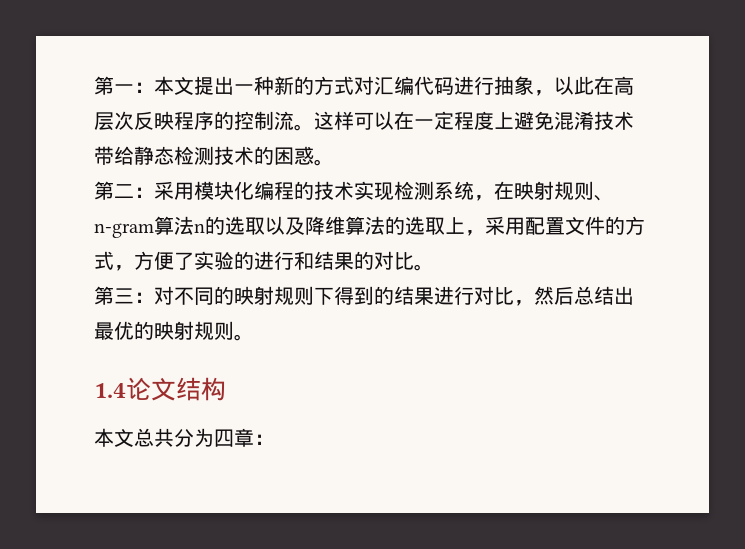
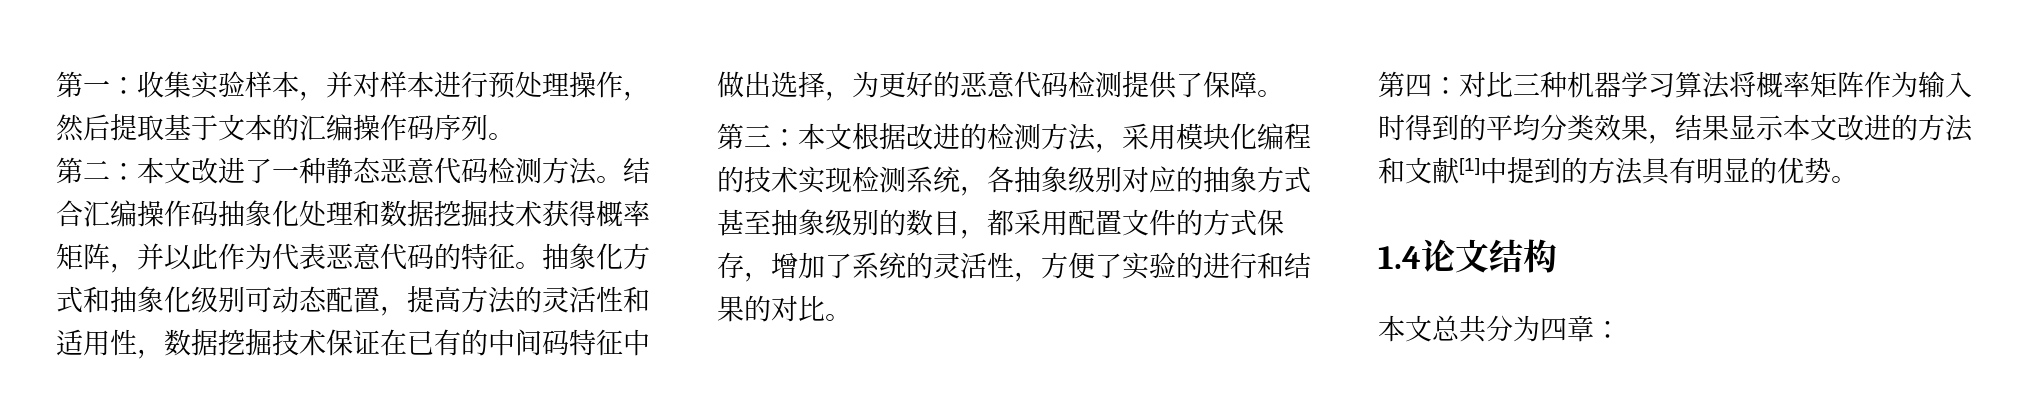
[154,76,634,96] [94,111,634,131] [94,146,334,166] [94,181,154,200] 本文提出一种新的方式对汇编代码进行抽象，以此在高层次反映程序的控制流。这样可以在一定程度上避免混淆技术带给静态检测技术的困惑。 // 第二： -> [137,71,650,101] [56,114,515,142] [56,157,650,185] [56,200,650,227] [56,243,650,273] [56,286,650,316] [56,329,650,359] [717,71,1284,101] [717,123,1122,153] 收集实验样本，并对样本进行预处理操作，然后提取基于文本的汇编操作码序列。 // 第二：本文改进了一种静态恶意代码检测方法。结合汇编操作码抽象化处理和数据挖掘技术获得概率矩阵，并以此作为代表恶意代码的特征。抽象化方式和抽象化级别可动态配置，提高方法的灵活性和适用性，数据挖掘技术保证在已有的中间码特征中做出选择，为更好的恶意代码检测提供了保障。 // 第三：本文根据改进的检测方法，
[494,181,614,201] [94,216,485,238] 在映射规则、n-gram算法n的选取以及降维算法的选取上， -> [987,166,1311,193] [717,209,1014,239] 各抽象级别对应的抽象方式甚至抽象级别的数目，都
(114, 260) none -> [1257,209,1284,236] [717,252,1014,282] 保存，增加了系统的灵活性
[114,286,634,306] [94,321,234,340] 三：对不同的映射规则下得到的结果进行对比，然后总结出最优的映射规则 -> [1405,71,1972,99] [1378,114,1973,144] [1378,157,1831,185] 四：对比三种机器学习算法将概率矩阵作为输入时得到的平均分类效果，结果显示本文改进的方法和文献[1]中提到的方法具有明显的优势

